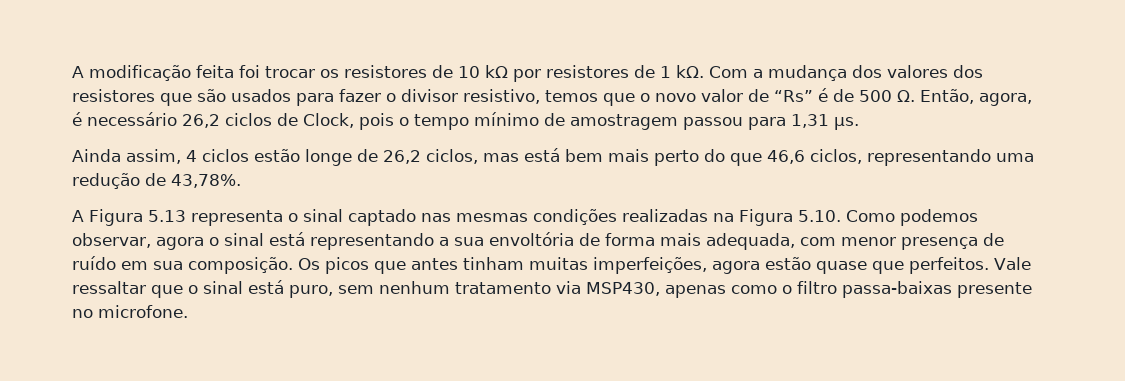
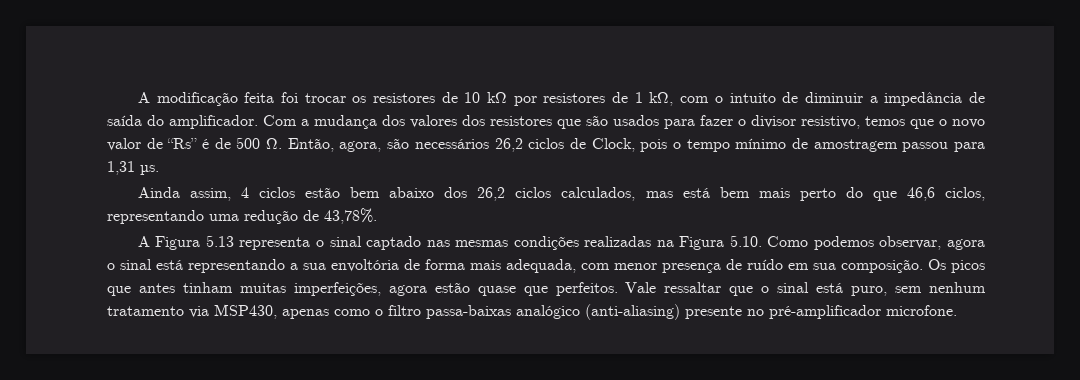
[676,65,704,78] kΩ. -> [649,92,986,106] [107,115,258,129] kΩ, com o intuito de diminuir a impedância de saída do amplificador.
[72,112,177,126] é necessário -> [387,138,489,149] são necessários
[305,149,478,166] longe de 26,2 ciclos, -> [350,187,636,201] bem abaixo dos 26,2 ciclos calculados,
(952, 289) none -> [516,304,680,320] analógico (anti-aliasing)
(93, 313) none -> [769,305,881,319] pré-amplificador

